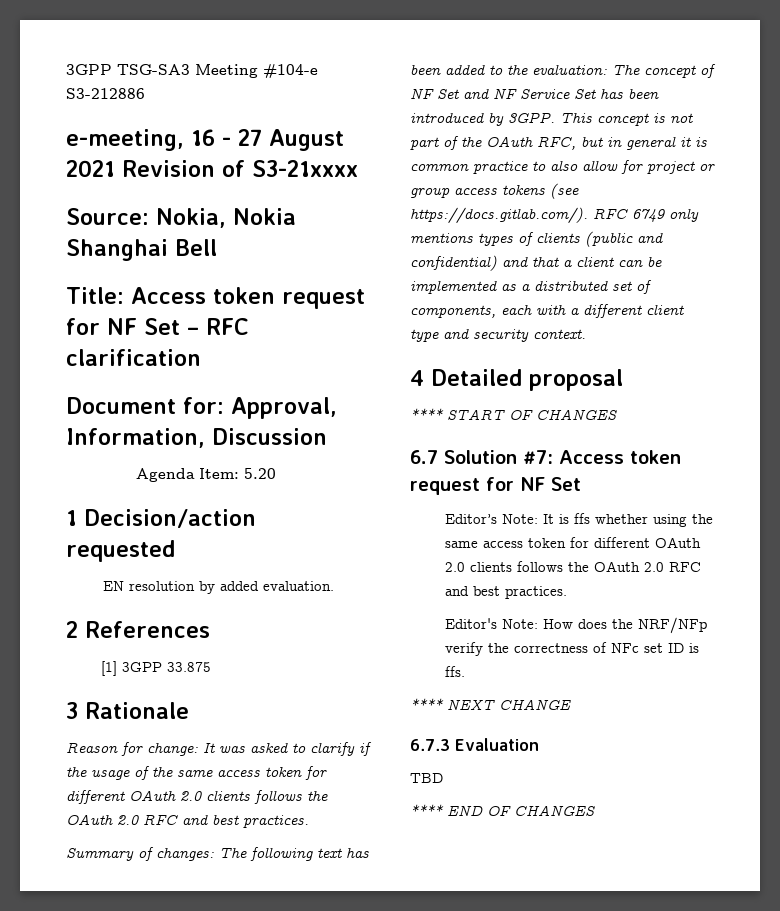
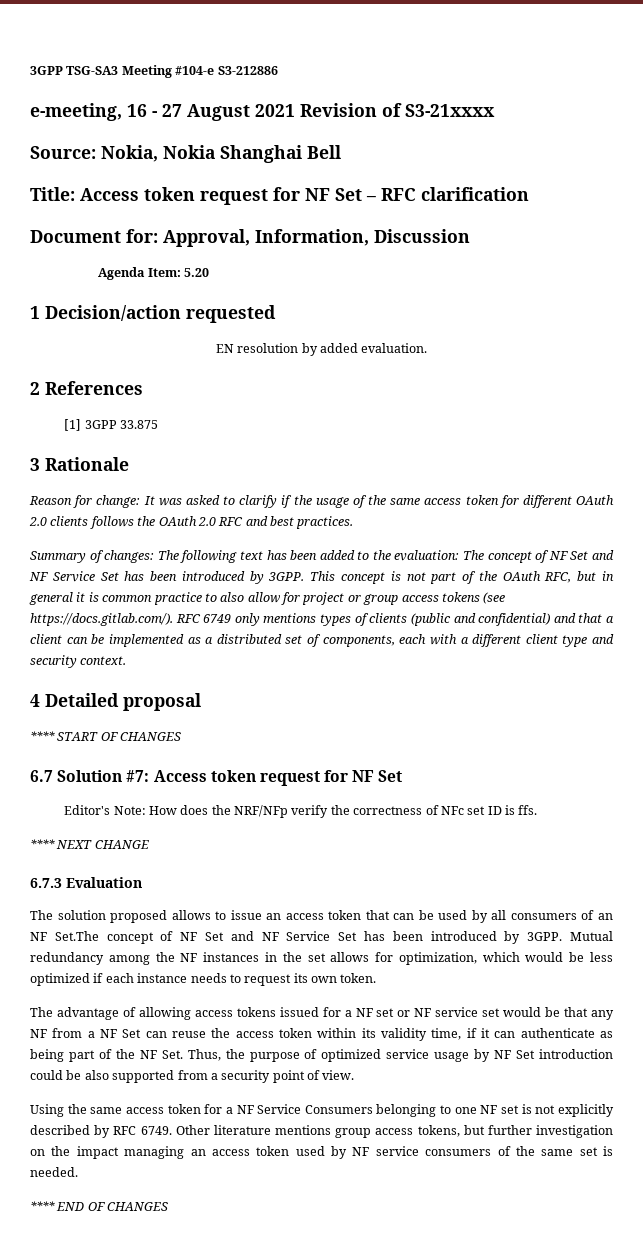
[445,513,714,527] [445,537,702,548] [445,561,702,572] [445,586,568,599] // Editor’s Note: It is ffs whether using the same access token for different OAuth 2.0 clients follows the OAuth 2.0 RFC and best practices. -> (403, 776) none
[410,773,443,783] TBD -> [30,910,613,923] [30,931,613,944] [30,952,613,965] [30,973,377,986] [30,1007,615,1020] [30,1028,613,1041] [30,1049,613,1062] [30,1070,355,1083] [30,1104,614,1117] [30,1125,614,1138] [30,1146,613,1159] [30,1167,78,1177] The solution proposed allows to issue an access token that can be used by all consumers of an NF Set.The concept of NF Set and NF Service Set has been introduced by 3GPP. Mutual redundancy among the NF instances in the set allows for optimization, which would be less optimized if each instance needs to request its own token. // The advantage of allowing access tokens issued for a NF set or NF service set would be that any NF from a NF Set can reuse the access token within its validity time, if it can authenticate as being part of the NF Set. Thus, the purpose of optimized service usage by NF Set introduction could be also supported from a security point of view. // Using the same access token for a NF Service Consumers belonging to one NF set is not explicitly described by RFC 6749. Other literature mentions group access tokens, but further investigation on the impact managing an access token used by NF service consumers of the same set is needed.

